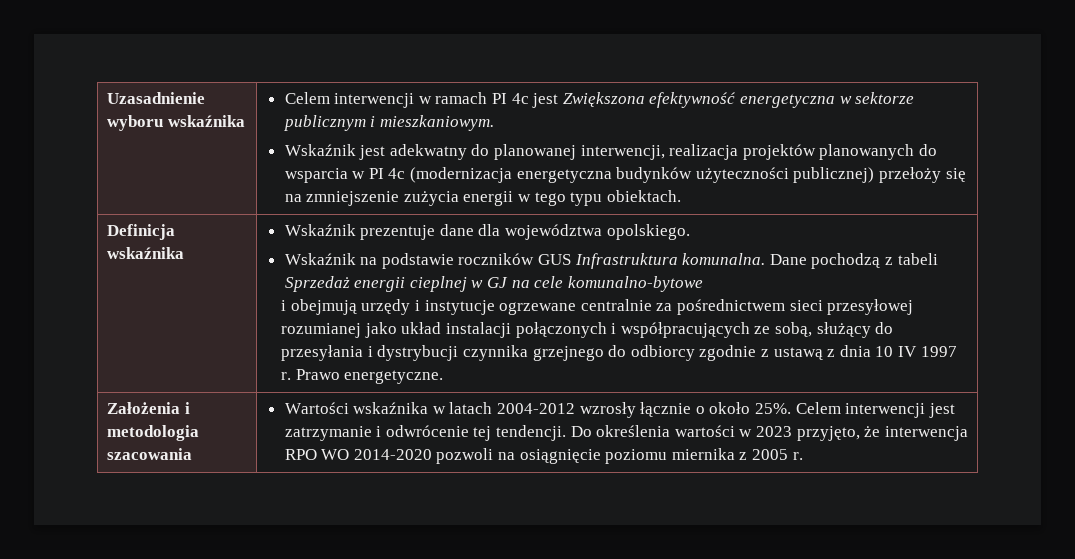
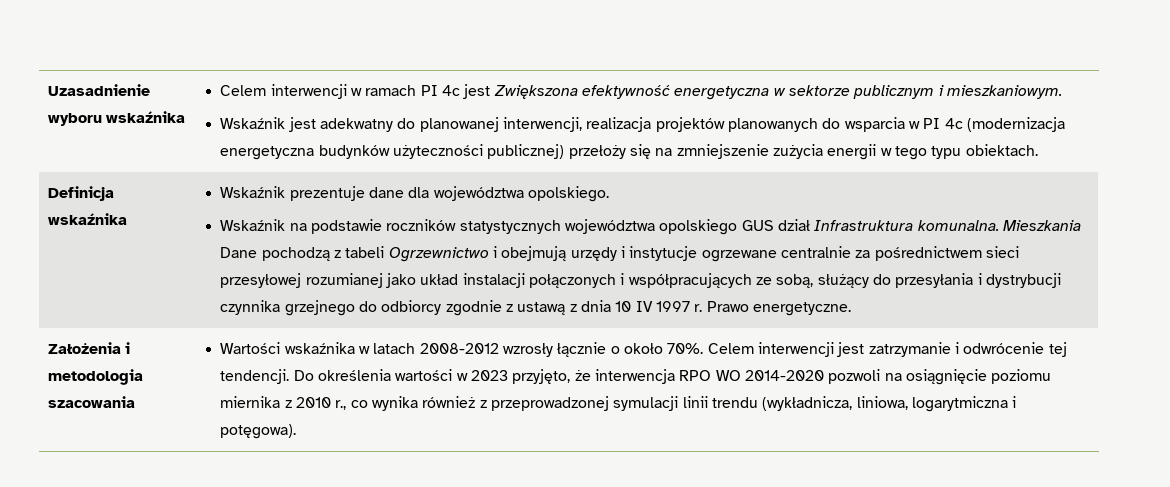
[537,254,571,265] GUS -> [459,219,810,235] statystycznych województwa opolskiego GUS dział
(766, 259) none -> [1002,220,1081,231] Mieszkania
[284,276,703,292] Sprzedaż energii cieplnej w GJ na cele komunalno-bytowe // -> [388,247,489,262] Ogrzewnictwo
[496,403,575,414] 2004-2012 -> [419,343,499,354] 2008-2012
[754,403,791,414] 25%. -> [667,343,704,354] 70%.
[751,449,803,460] 2005 r. -> [296,396,1017,412] [220,424,297,439] 2010 r., co wynika również z przeprowadzonej symulacji linii trendu (wykładnicza, liniowa, logarytmiczna i potęgowa).

